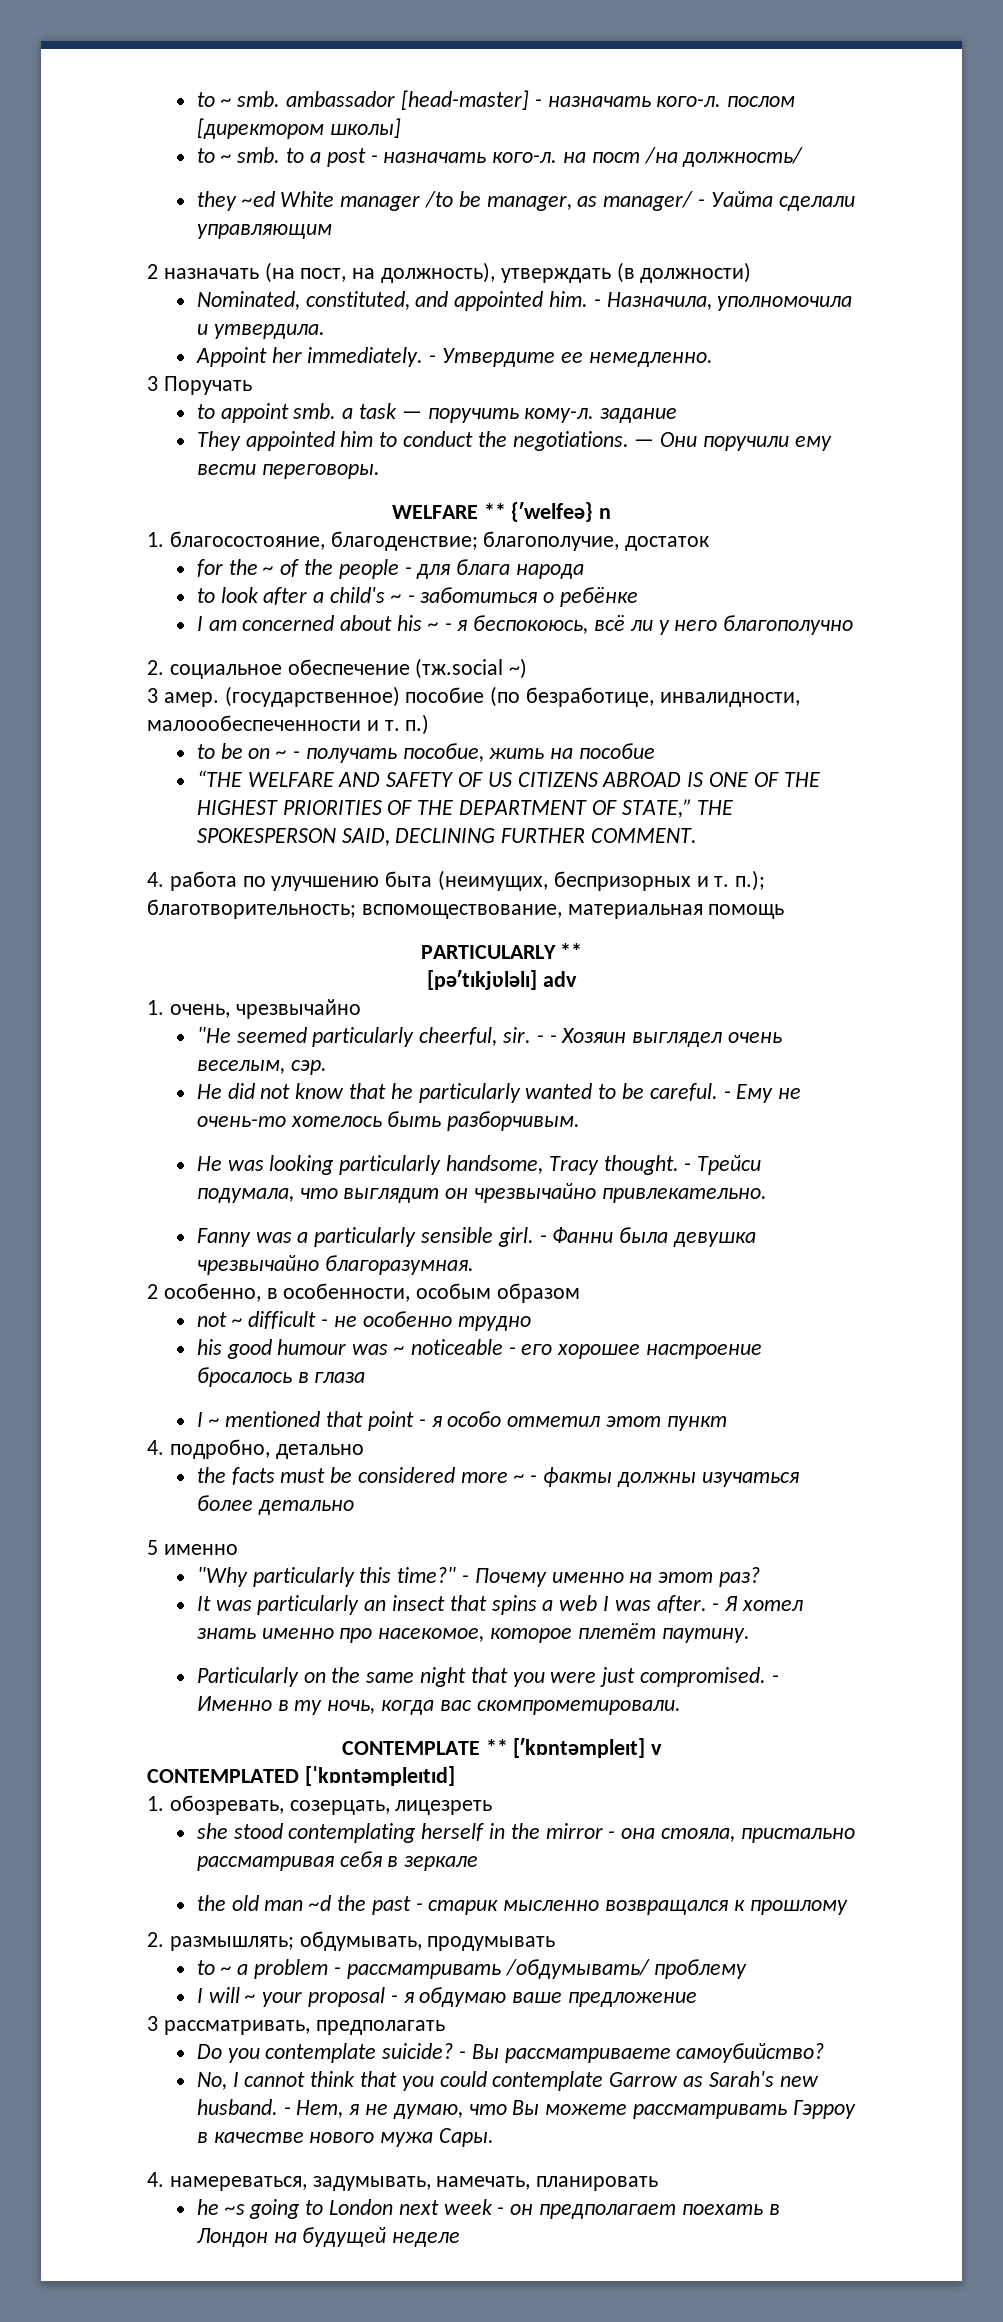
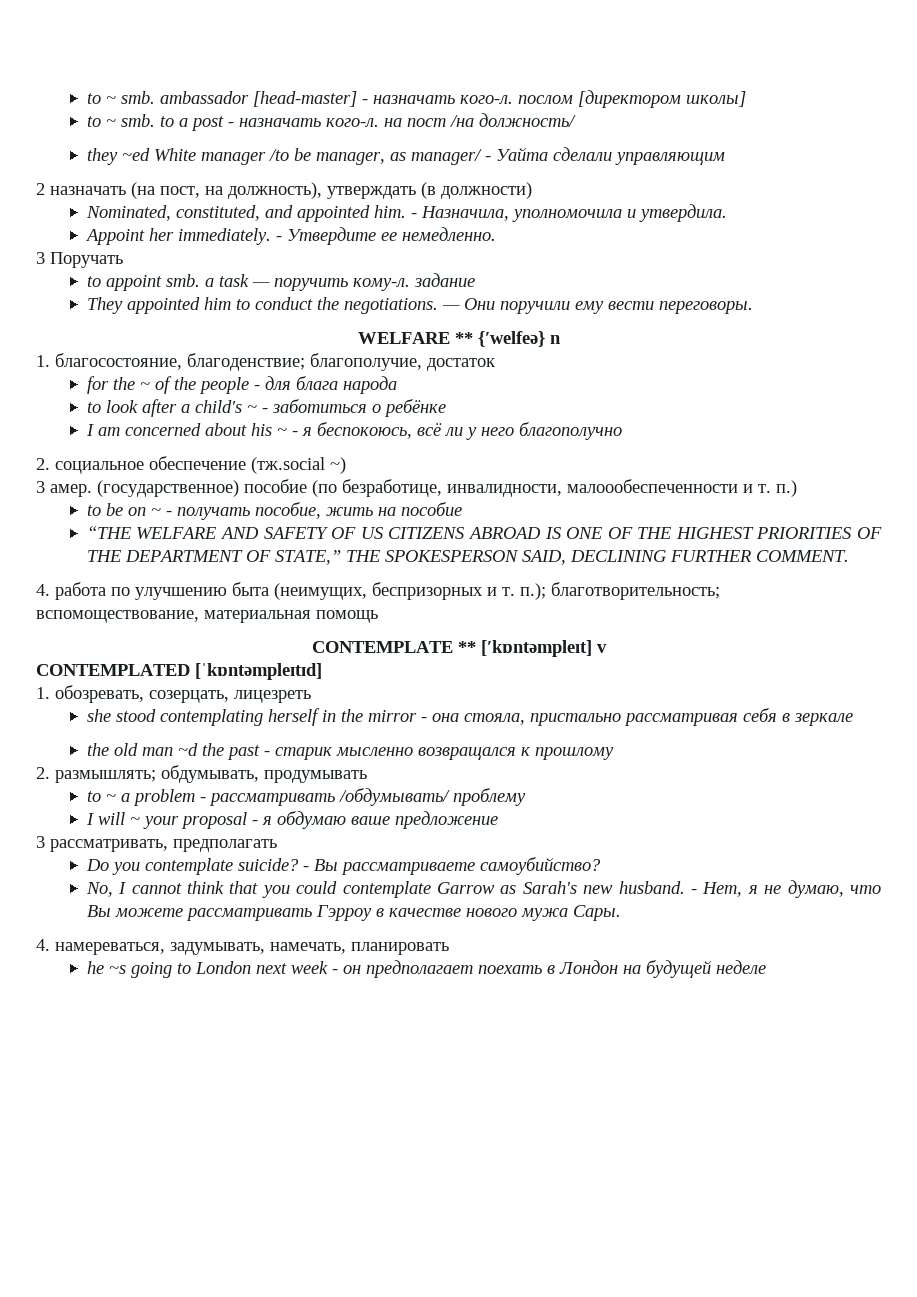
[420,943,583,959] [427,970,577,990] [147,999,361,1019] [196,1027,782,1047] [196,1060,327,1075] [196,1083,802,1103] [196,1111,581,1131] [196,1155,762,1175] [196,1183,767,1203] [196,1227,756,1247] [196,1255,474,1275] [147,1283,581,1303] [196,1311,531,1331] [196,1339,762,1359] [196,1367,366,1387] [196,1411,727,1431] [147,1439,364,1459] [196,1467,799,1487] [196,1495,354,1515] [147,1540,238,1555] [196,1567,760,1587] [196,1595,803,1615] [196,1623,750,1643] [196,1667,779,1687] [196,1696,681,1715] // PARTICULARLY ** // [pəʹtıkjʋləlı] adv // 1. очень, чрезвычайно // "He seemed particularly cheerful, sir. - - Хозяин выглядел очень веселым, сэр. // He did not know that he particularly wanted to be careful. - Ему не очень-то хотелось быть разборчивым. // He was looking particularly handsome, Tracy thought. - Трейси подумала, что выглядит он чрезвычайно привлекательно. // Fanny was a particularly sensible girl. - Фанни была девушка чрезвычайно благоразумная. // 2 особенно, в особенности, особым образом // not ~ difficult - не особенно трудно // his good humour was ~ noticeable - его хорошее настроение бросалось в глаза // I ~ mentioned that point - я особо отметил этот пункт // 4. подробно, детально // the facts must be considered more ~ - факты должны изучаться более детально // 5 именно // "Why particularly this time?" - Почему именно на этот раз? // It was particularly an insect that spins a web I was after. - Я хотел знать именно про насекомое, которое плетёт паутину. // Particularly on the same night that you were just compromised. - Именно в ту ночь, когда вас скомпрометировали. -> (378, 616) none

